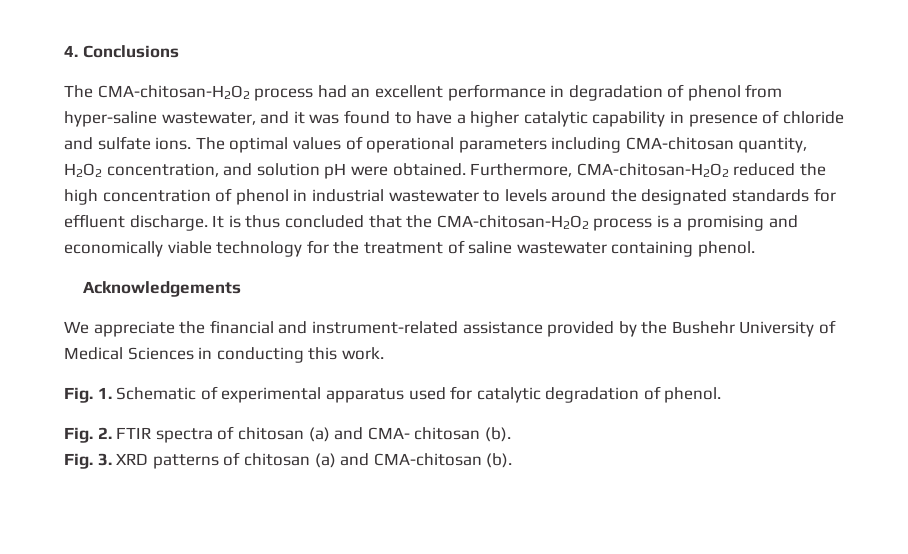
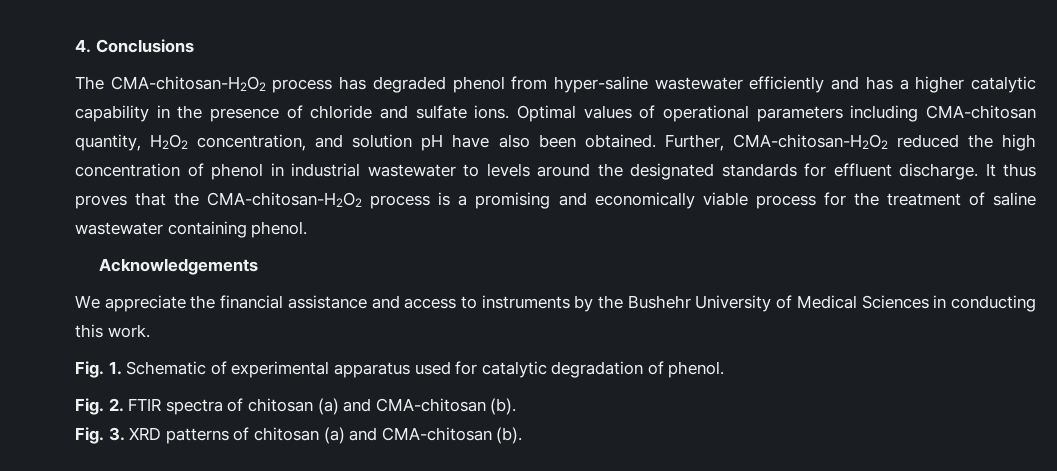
[317,84,783,101] [64,110,453,127] had an excellent performance in degradation of phenol from hyper-saline wastewater, and it was found to have -> [339,76,893,93] has degraded phenol from hyper-saline wastewater efficiently and has
(685, 117) none -> [177,105,203,119] the
[195,137,289,153] The optimal -> [517,105,576,122] Optimal
[350,163,573,177] were obtained. Furthermore, -> [452,134,724,151] have also been obtained. Further,
[228,215,364,228] is thus concluded -> [1003,163,1036,177] [75,195,127,209] thus proves
[216,241,303,257] technology -> [755,195,816,209] process
[278,321,615,337] and instrument-related assistance provided -> [287,295,570,309] assistance and access to instruments
[367,427,481,440] CMA- chitosan -> [375,398,486,412] CMA-chitosan

